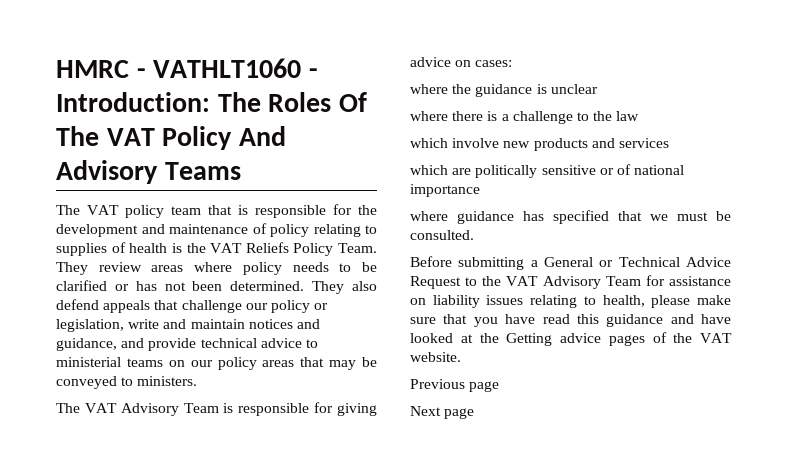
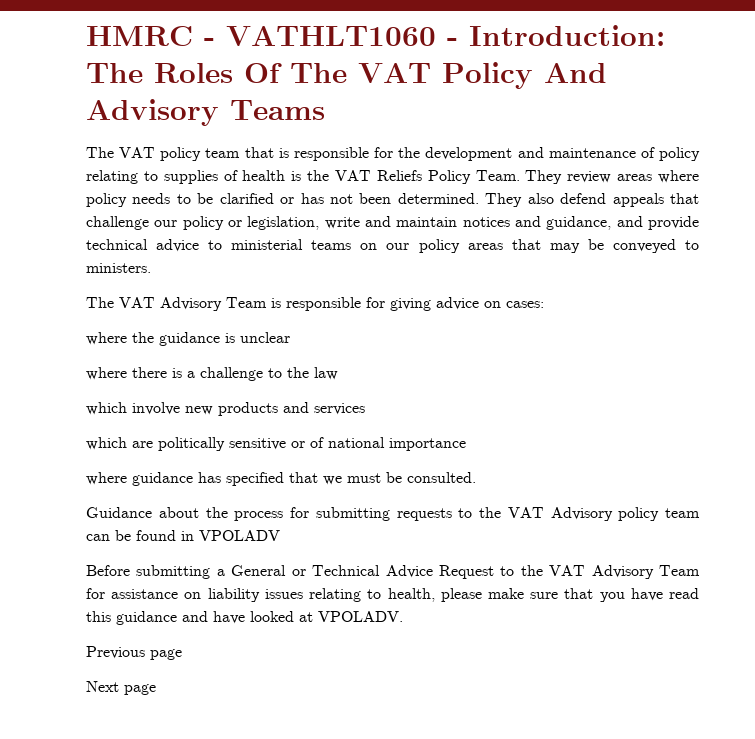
(474, 235) none -> [86,507,700,521] [86,530,280,541] // Guidance about the process for submitting requests to the VAT Advisory policy team can be found in VPOLADV
[479,332,732,346] [410,352,461,362] the Getting advice pages of the VAT website. -> [318,611,403,622] VPOLADV.

